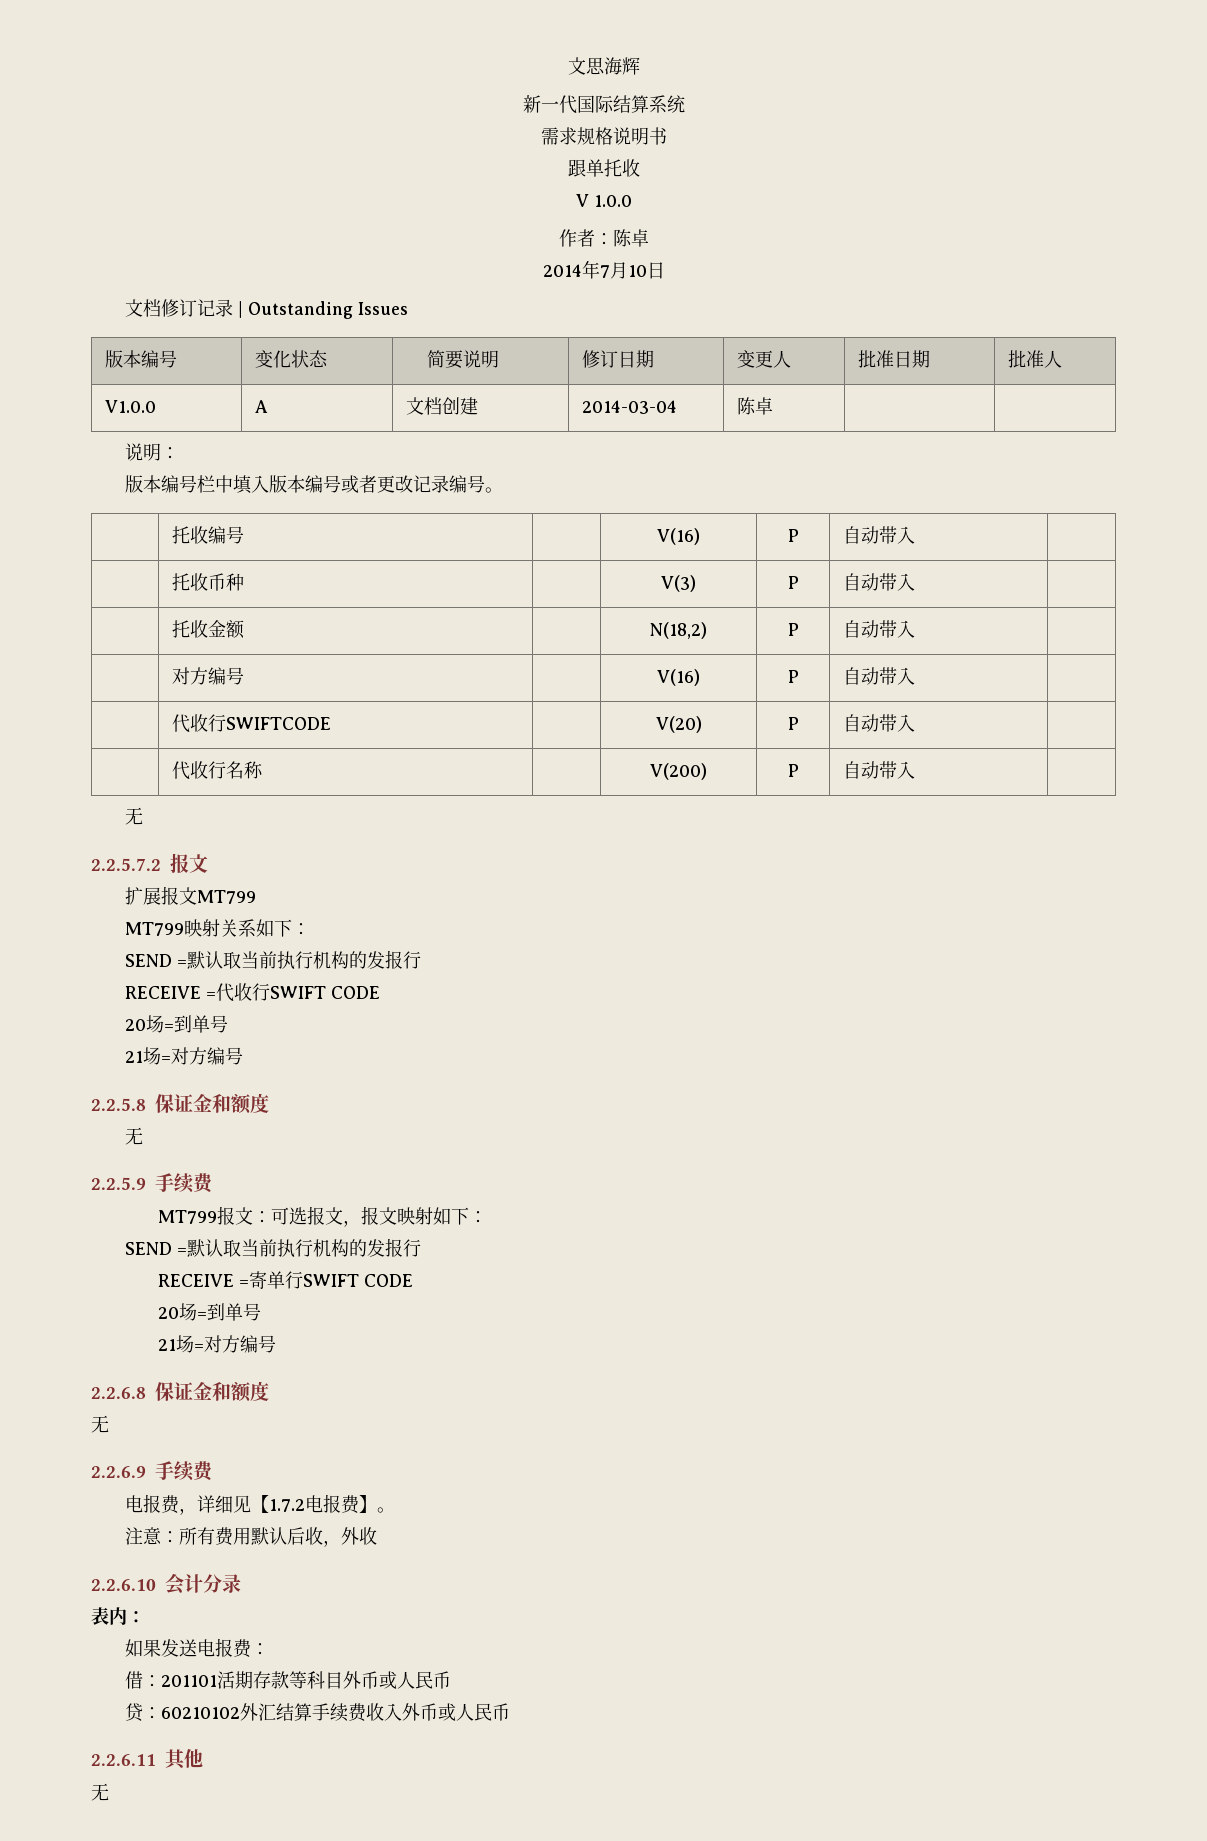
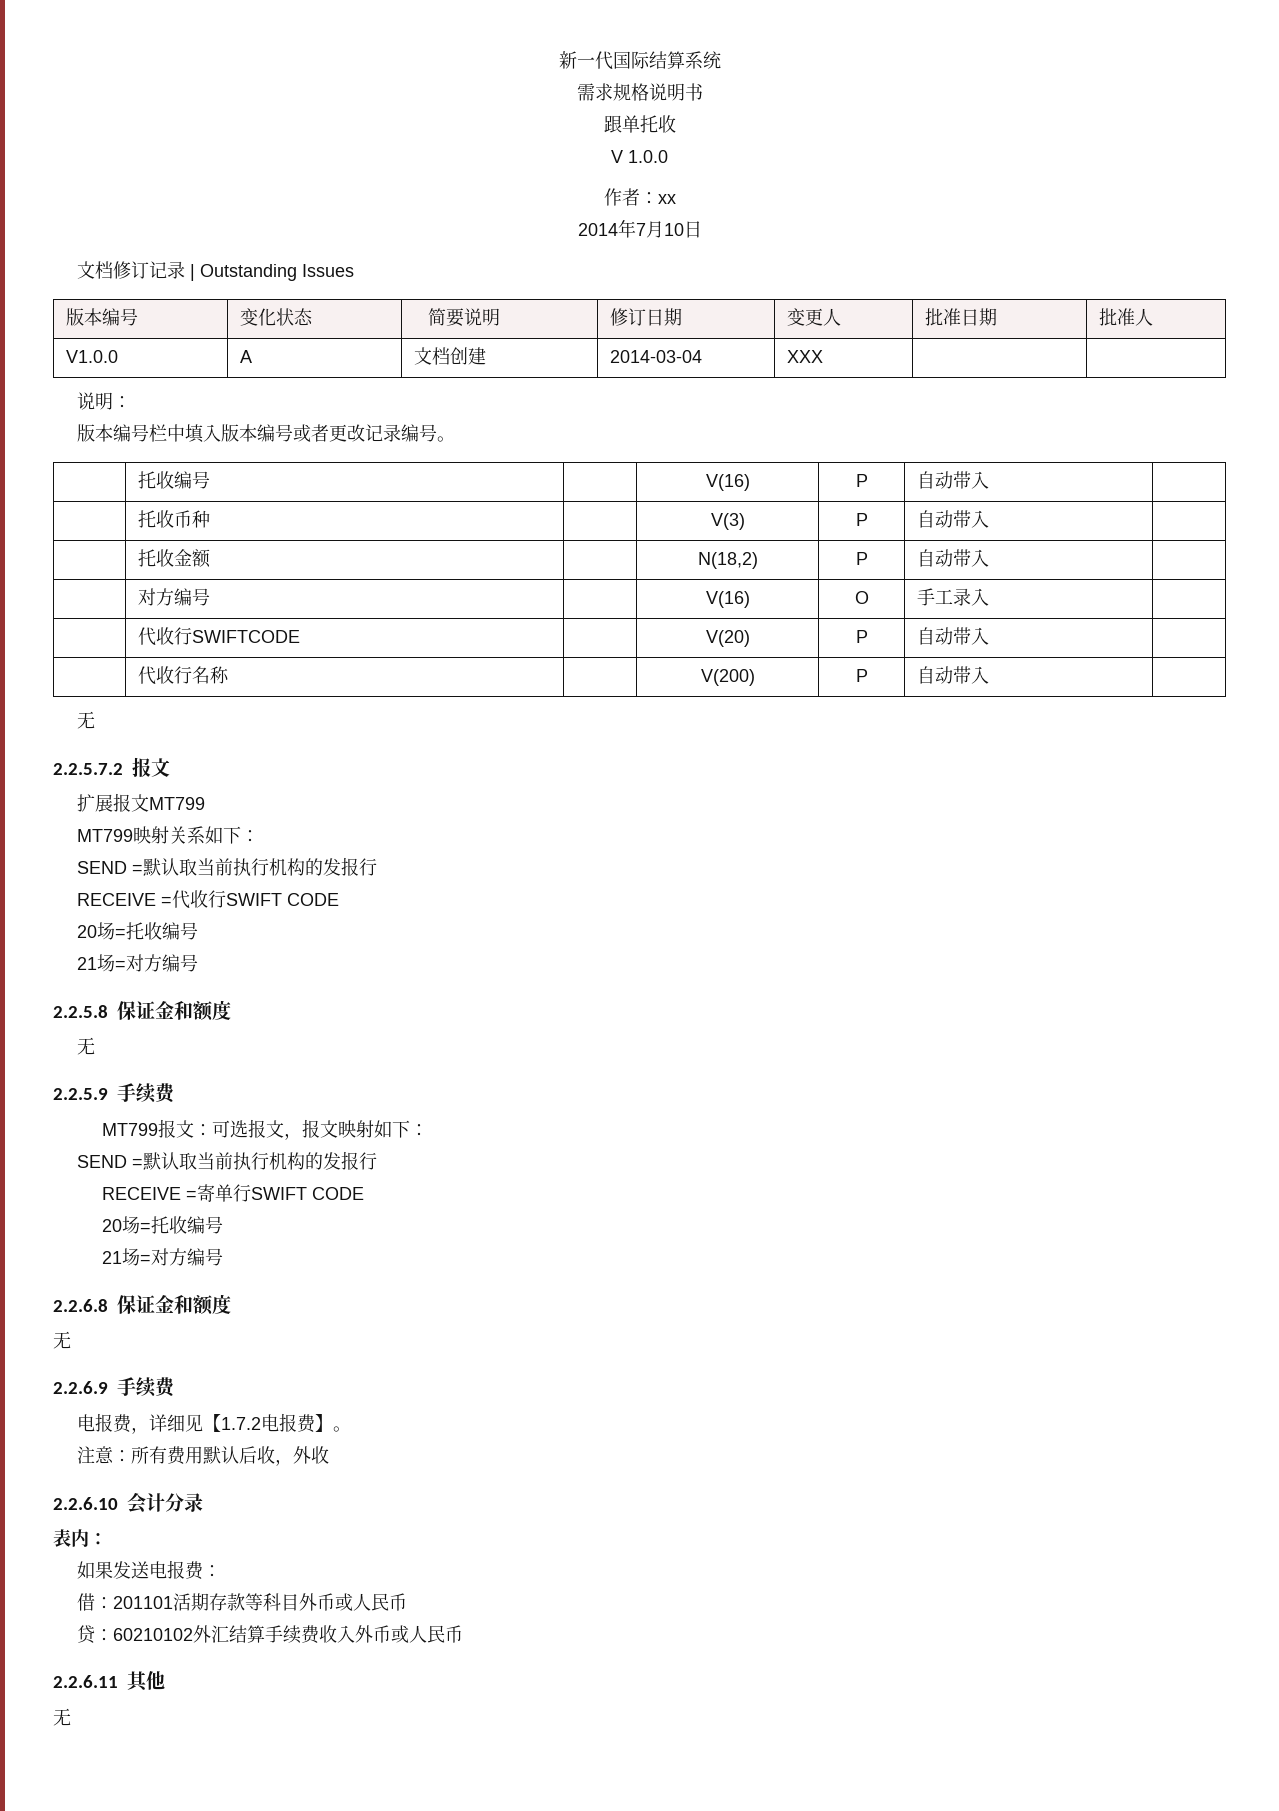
[567,57,640,75] 文思海辉 // -> (558, 60) none
[612,229,649,247] 陈卓 -> [657,194,676,204] xx
[737,397,774,415] 陈卓 -> [786,350,823,363] XXX
[787,670,799,683] [843,667,898,685] P | 自动带 -> [854,591,869,604] [916,588,971,606] O | 手工录
[173,1015,210,1033] 到单 -> [126,922,181,940] 托收编
[207,1303,244,1321] 到单 -> [150,1216,205,1234] 托收编

